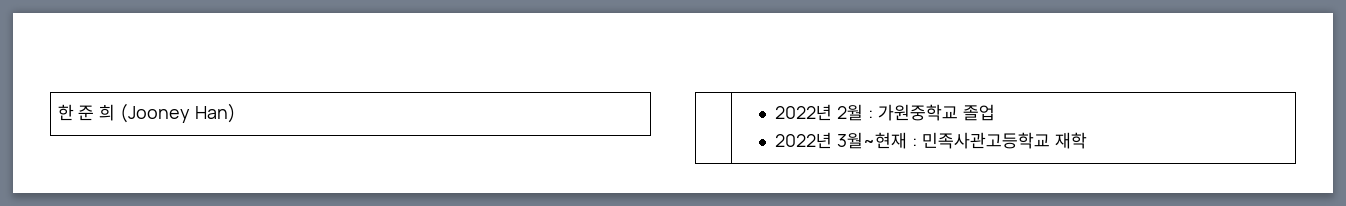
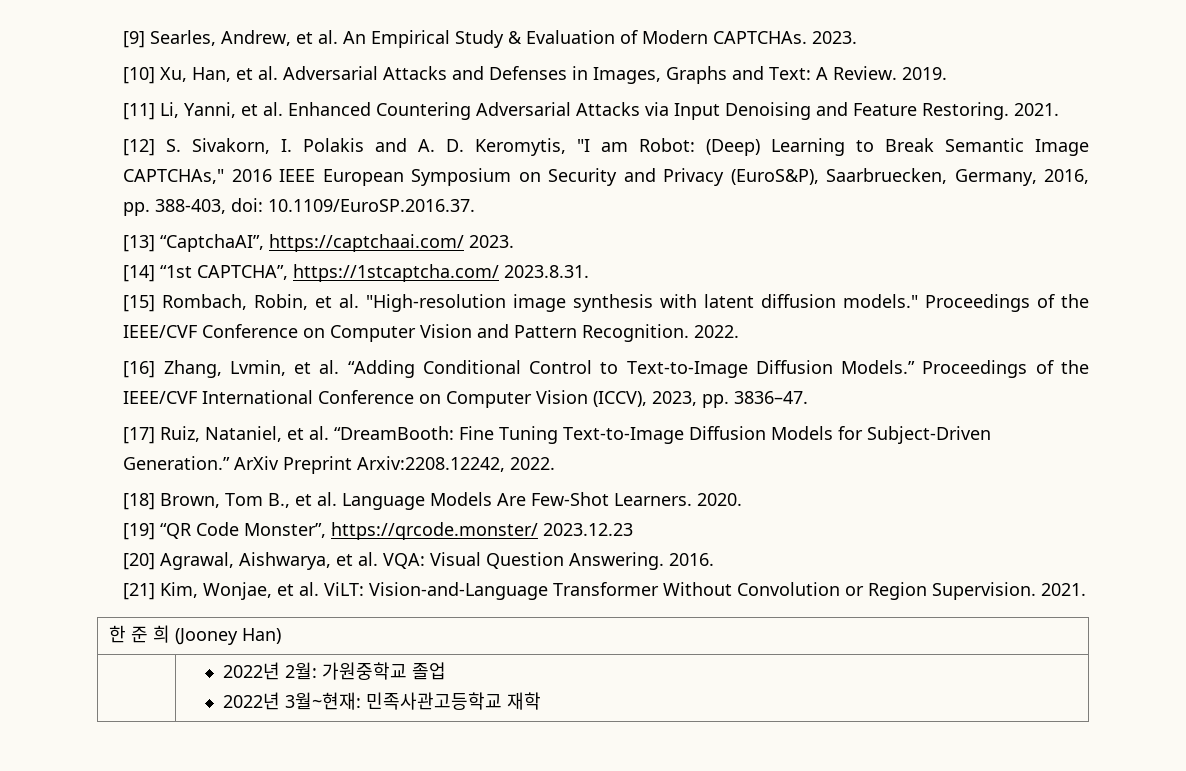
(57, 112) none -> [123,30,858,48] [123,66,948,84] [123,102,1060,120] [123,138,1089,156] [123,168,1090,186] [123,198,476,216] [123,234,515,252] [123,264,590,282] [123,294,1090,312] [123,324,740,342] [123,360,1089,378] [123,390,809,408] [123,426,992,444] [123,456,556,474] [123,492,743,510] [123,522,634,540] [123,552,715,570] [123,582,1087,600] [9] Searles, Andrew, et al. An Empirical Study & Evaluation of Modern CAPTCHAs. 2023. // [10] Xu, Han, et al. Adversarial Attacks and Defenses in Images, Graphs and Text: A Review. 2019. // [11] Li, Yanni, et al. Enhanced Countering Adversarial Attacks via Input Denoising and Feature Restoring. 2021. // [12] S. Sivakorn, I. Polakis and A. D. Keromytis, "I am Robot: (Deep) Learning to Break Semantic Image CAPTCHAs," 2016 IEEE European Symposium on Security and Privacy (EuroS&P), Saarbruecken, Germany, 2016, pp. 388-403, doi: 10.1109/EuroSP.2016.37. // [13] “CaptchaAI”, https://captchaai.com/ 2023. // [14] “1st CAPTCHA”, https://1stcaptcha.com/ 2023.8.31. // [15] Rombach, Robin, et al. "High-resolution image synthesis with latent diffusion models." Proceedings of the IEEE/CVF Conference on Computer Vision and Pattern Recognition. 2022. // [16] Zhang, Lvmin, et al. “Adding Conditional Control to Text-to-Image Diffusion Models.” Proceedings of the IEEE/CVF International Conference on Computer Vision (ICCV), 2023, pp. 3836–47. // [17] Ruiz, Nataniel, et al. “DreamBooth: Fine Tuning Text-to-Image Diffusion Models for Subject-Driven Generation.” ArXiv Preprint Arxiv:2208.12242, 2022. // [18] Brown, Tom B., et al. Language Models Are Few-Shot Learners. 2020. // [19] “QR Code Monster”, https://qrcode.monster/ 2023.12.23 // [20] Agrawal, Aishwarya, et al. VQA: Visual Question Answering. 2016. // [21] Kim, Wonjae, et al. ViLT: Vision-and-Language Transformer Without Convolution or Region Supervision. 2021. //
[837,104,873,121] 2월 : -> [284,662,317,680] 2월:
[837,132,917,149] 3월~현재 : -> [284,692,361,710] 3월~현재:

